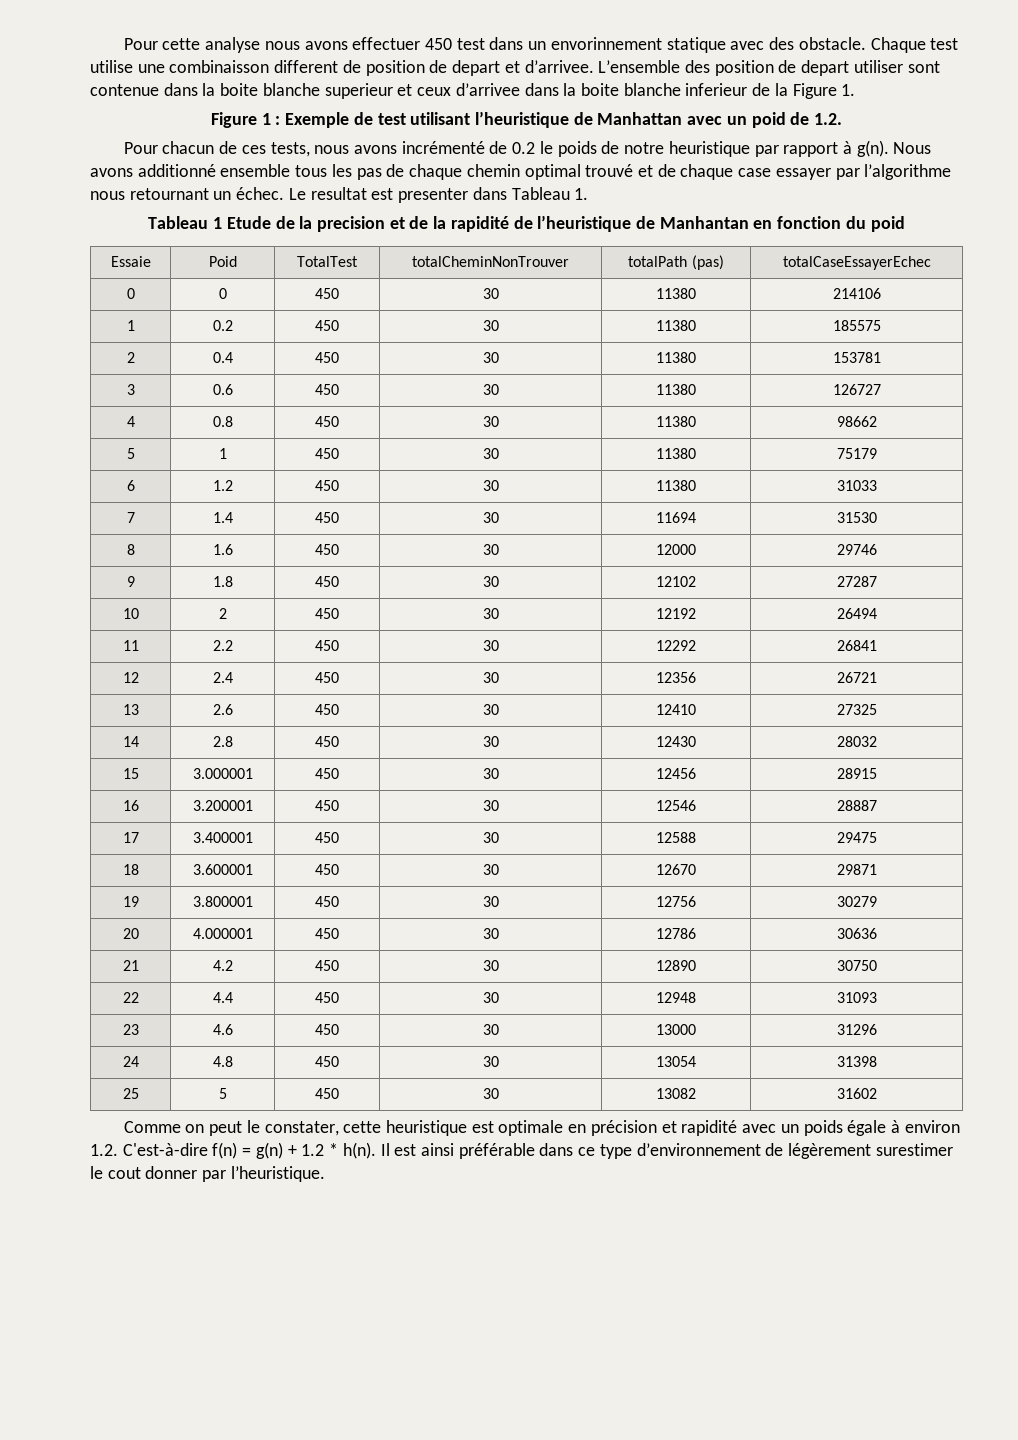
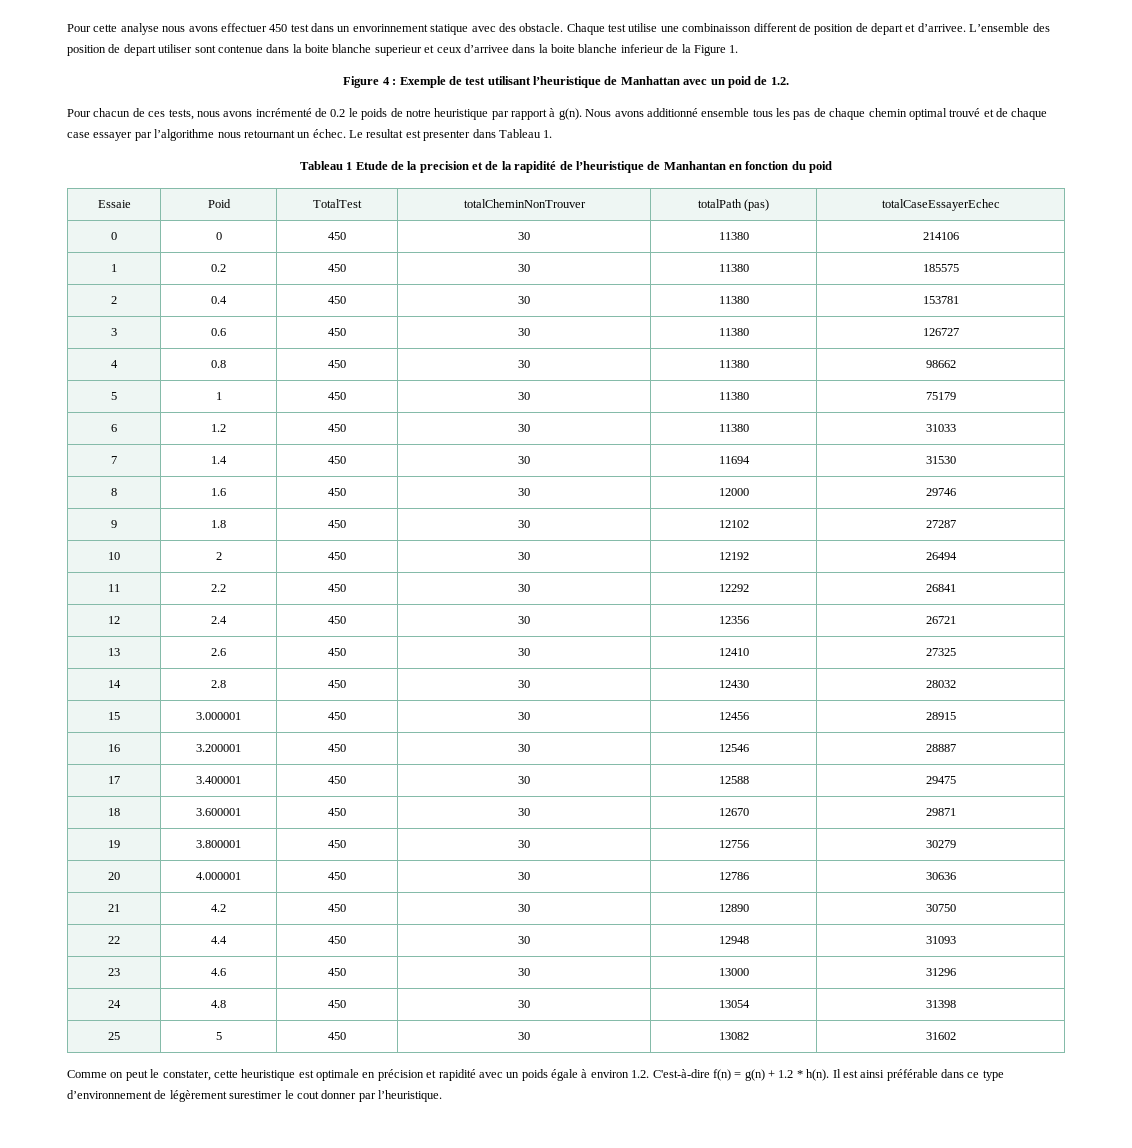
[261,113,271,125] 1 -> [382,77,390,85] 4

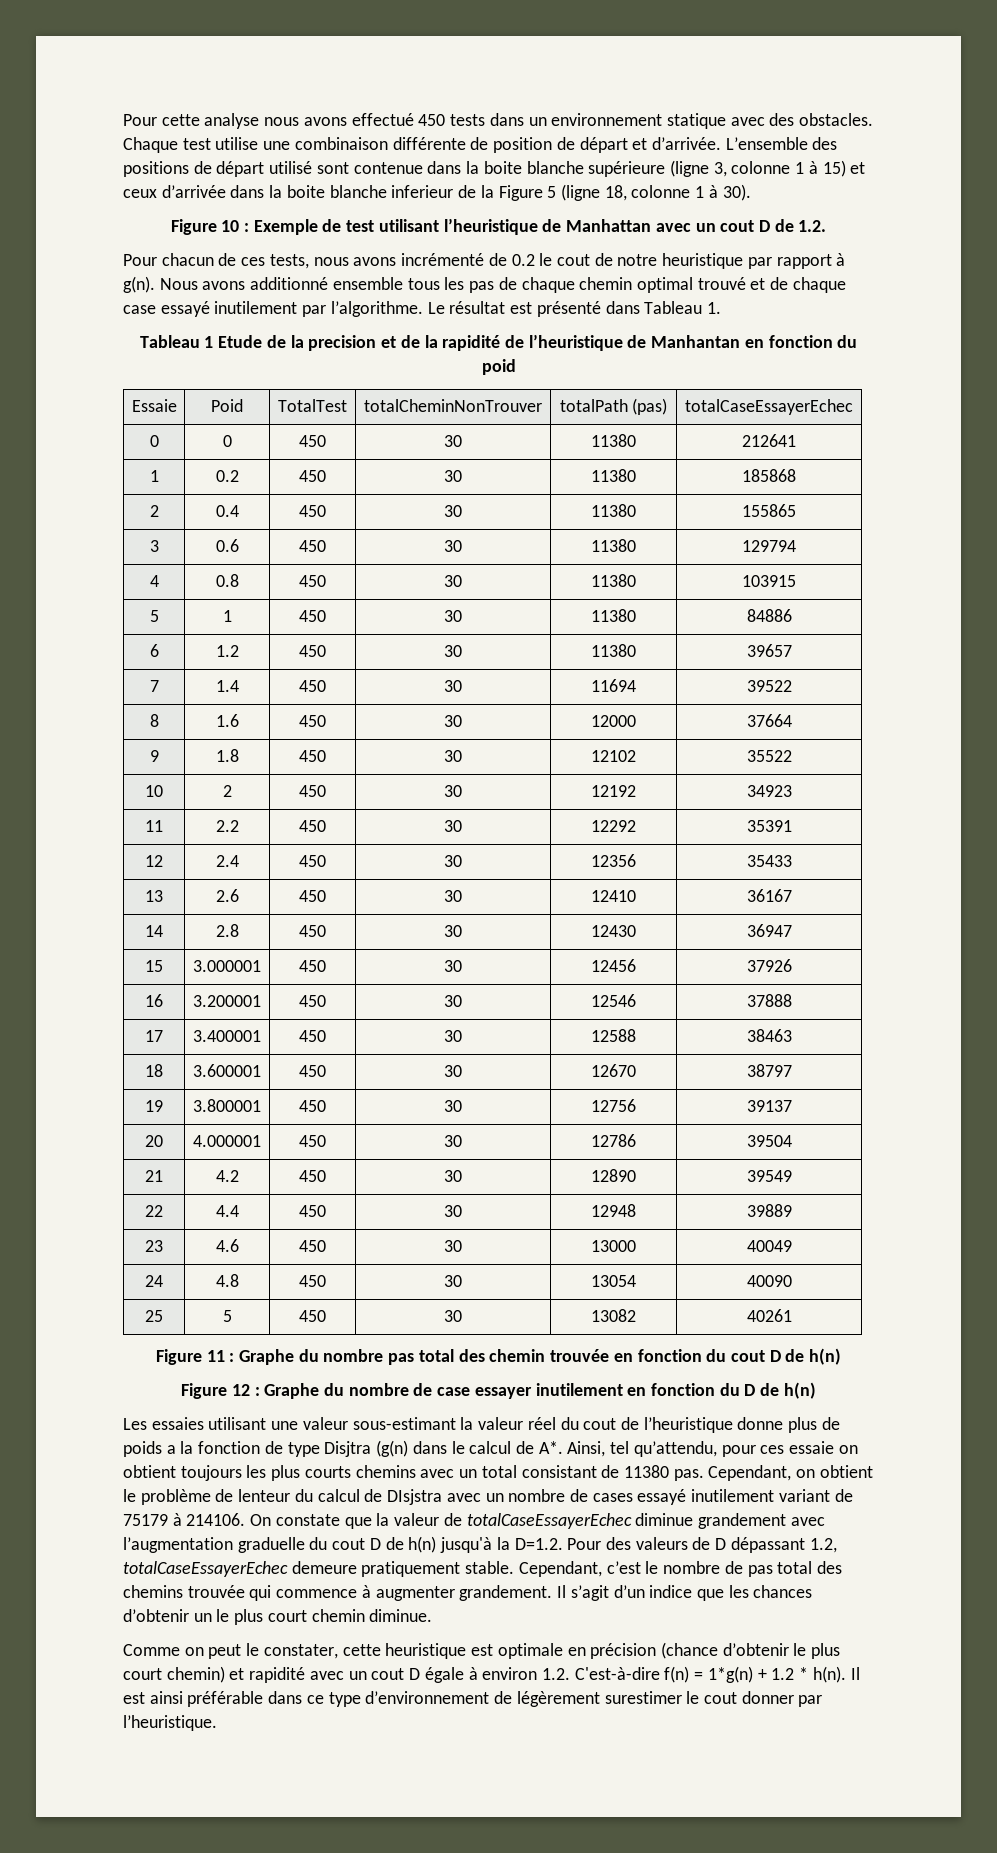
[220,23,309,32] effectuer 450 test -> [351,113,486,126] effectué 450 tests
[352,24,428,32] envorinnement -> [551,113,663,126] environnement
[519,23,564,32] obstacle. -> [799,113,874,126] obstacles.
[682,23,797,32] combinaisson different -> [294,137,466,150] combinaison différente
[871,23,1050,35] [67,44,193,56] depart et d’arrivee. L’ensemble des position de depart utiliser -> [579,137,838,153] [123,161,313,177] départ et d’arrivée. L’ensemble des positions de départ utilisé
[374,45,422,56] superieur -> [588,160,846,177] supérieure (ligne 3, colonne 1 à 15)
[463,44,509,53] d’arrivee -> [161,185,226,198] d’arrivée
[729,45,739,53] [343,76,390,88] 1. // Figure 4 -> [547,184,751,201] [170,219,240,235] 5 (ligne 18, colonne 1 à 30). // Figure 10
[727,76,751,88] poid -> [720,220,770,232] cout D
[361,108,388,120] poids -> [556,254,590,266] cout
[93,129,471,141] essayer par l’algorithme nous retournant un échec. Le resultat est presenter -> [160,301,601,317] essayé inutilement par l’algorithme. Le résultat est présenté
[922,232,959,240] 214106 -> [742,434,796,447] 212641
[922,264,959,272] 185575 -> [742,469,796,482] 185868
[922,296,959,304] 153781 -> [742,504,796,517] 155865
[922,328,959,336] 126727 -> [742,540,796,552] 129794
[925,360,956,368] 98662 -> [742,575,796,587] 103915
[925,392,956,400] 75179 -> [746,609,792,622] 84886
[925,424,956,432] 31033 -> [746,644,792,657] 39657
[925,456,956,464] 31530 -> [746,680,792,692] 39522
[925,488,956,496] 29746 -> [746,714,792,727] 37664
[925,520,956,528] 27287 -> [746,750,792,762] 35522
[925,552,957,560] 26494 -> [746,785,792,797] 34923
[925,584,956,592] 26841 -> [746,820,792,832] 35391
[925,616,956,624] 26721 -> [746,855,792,867] 35433
[925,648,956,656] 27325 -> [746,889,792,902] 36167
[925,680,956,688] 28032 -> [746,924,792,937] 36947
[925,712,956,720] 28915 -> [746,959,792,972] 37926
[925,744,956,752] 28887 -> [746,994,792,1007] 37888
[925,776,956,784] 29475 -> [746,1029,792,1042] 38463
[925,808,956,816] 29871 -> [746,1064,792,1077] 38797
[925,840,956,848] 30279 -> [746,1100,792,1112] 39137
[925,872,956,880] 30636 -> [746,1135,792,1147] 39504
[925,904,956,912] 30750 -> [746,1170,792,1182] 39549
[925,936,956,944] 31093 -> [746,1204,792,1217] 39889
[925,968,956,976] 31296 -> [746,1240,792,1252] 40049
[925,1000,956,1008] 31398 -> [746,1275,792,1287] 40090
[925,1032,956,1040] 31602 -> [746,1309,792,1322] [155,1348,842,1365] [181,1382,816,1399] [123,1417,840,1433] [123,1440,858,1457] [123,1465,873,1481] [123,1489,853,1505] [123,1513,825,1529] [123,1536,837,1553] [123,1561,842,1577] [123,1585,813,1601] [123,1609,433,1625] 40261 // Figure 11 : Graphe du nombre pas total des chemin trouvée en fonction du cout D de h(n) // Figure 12 : Graphe du nombre de case essayer inutilement en fonction du D de h(n) // Les essaies utilisant une valeur sous-estimant la valeur réel du cout de l’heuristique donne plus de poids a la fonction de type Disjtra (g(n) dans le calcul de A*. Ainsi, tel qu’attendu, pour ces essaie on obtient toujours les plus courts chemins avec un total consistant de 11380 pas. Cependant, on obtient le problème de lenteur du calcul de DIsjstra avec un nombre de cases essayé inutilement variant de 75179 à 214106. On constate que la valeur de totalCaseEssayerEchec diminue grandement avec l’augmentation graduelle du cout D de h(n) jusqu'à la D=1.2. Pour des valeurs de D dépassant 1.2, totalCaseEssayerEchec demeure pratiquement stable. Cependant, c’est le nombre de pas total des chemins trouvée qui commence à augmenter grandement. Il s’agit d’un indice que les chances d’obtenir un le plus court chemin diminue.
(424, 1075) none -> [660,1642,841,1659] [123,1666,225,1683] (chance d’obtenir le plus court chemin)
[521,1069,548,1081] poids -> [371,1668,421,1680] cout D
[744,1069,765,1081] g(n) -> [707,1666,753,1683] 1*g(n)

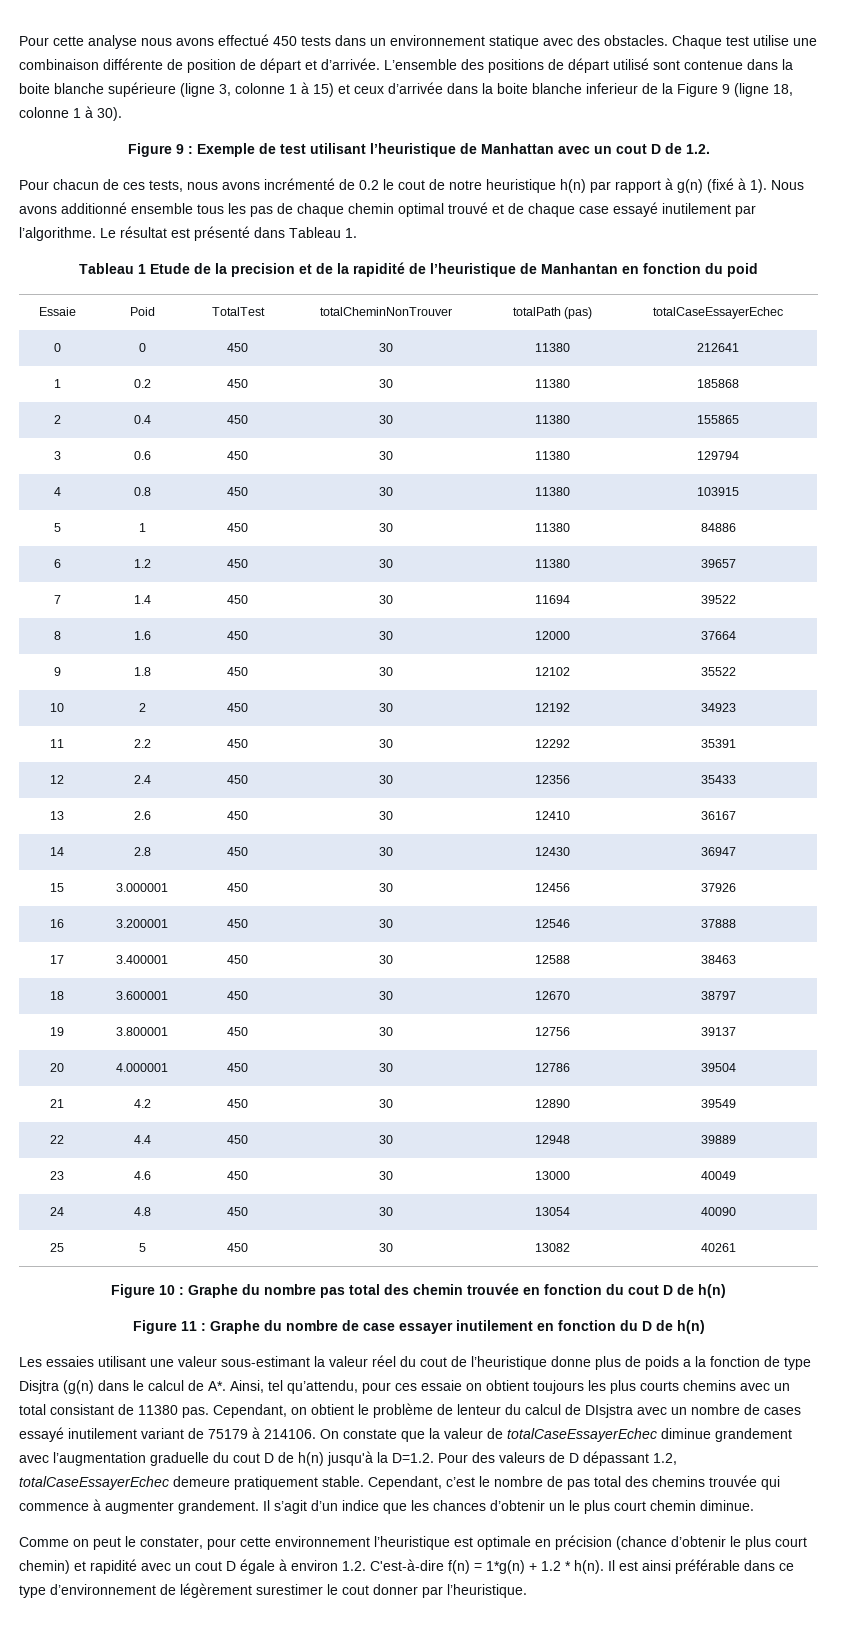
[547,186,557,198] 5 -> [722,84,730,94] 9
[221,220,240,232] 10 -> [175,144,184,154] 9
(744, 261) none -> [560,179,586,193] h(n)
[123,276,155,293] g(n). -> [677,178,767,193] g(n) (fixé à 1).
[206,1350,225,1362] 11 -> [159,1285,175,1295] 10
[231,1384,250,1396] 12 -> [180,1321,197,1331] 11
[342,1643,467,1659] cette heuristique -> [207,1536,450,1550] pour cette environnement l’heuristique

